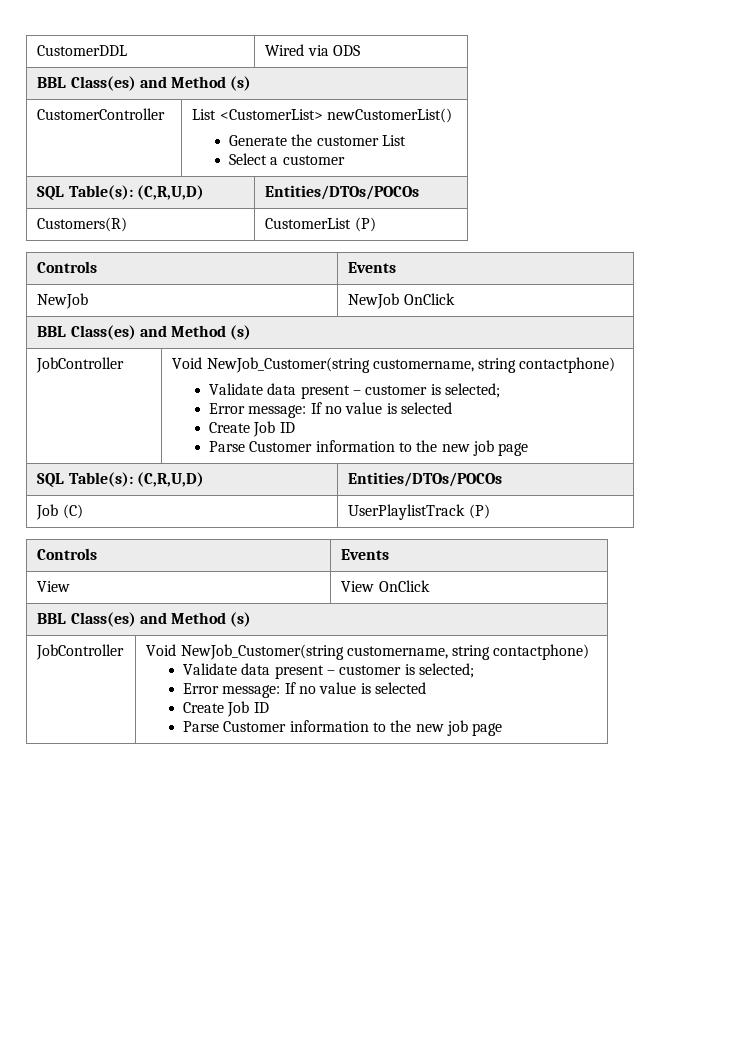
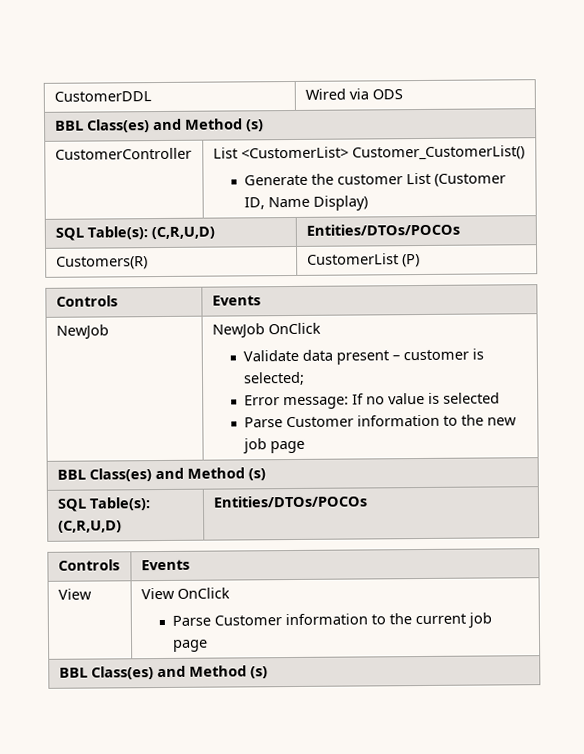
[326,108,452,123] newCustomerList() -> [351,145,525,161] Customer_CustomerList()
[228,153,345,165] // Select a customer -> [434,173,507,187] [244,195,369,211] (Customer ID, Name Display)
[37,325,252,340] [36,357,125,373] [172,357,616,373] // BBL Class(es) and Method (s) // JobController | Void NewJob_Customer(string customername, string contactphone) -> (321, 328) none
[208,421,295,437] [208,440,529,456] [37,472,204,487] [348,472,503,487] [36,504,83,520] [348,504,490,520] // Create Job ID // Parse Customer information to the new job page // SQL Table(s): (C,R,U,D) | Entities/DTOs/POCOs // Job (C) | UserPlaylistTrack (P) -> [244,414,518,428] [243,438,306,454] [56,467,266,482] [56,497,151,512] [57,520,122,533] [212,495,367,508] // Parse Customer information to the new job page // BBL Class(es) and Method (s) // SQL Table(s): (C,R,U,D) | Entities/DTOs/POCOs
[37,612,252,627] [36,644,125,660] [146,644,590,660] [182,663,474,679] [182,682,426,698] [182,701,269,717] [182,720,503,736] // BBL Class(es) and Method (s) // JobController | Void NewJob_Customer(string customername, string contactphone) // Validate data present – customer is selected; // Error message: If no value is selected // Create Job ID // Parse Customer information to the new job page -> [172,612,493,628] [173,639,209,652] [58,665,268,680] // Parse Customer information to the current job page // BBL Class(es) and Method (s)

